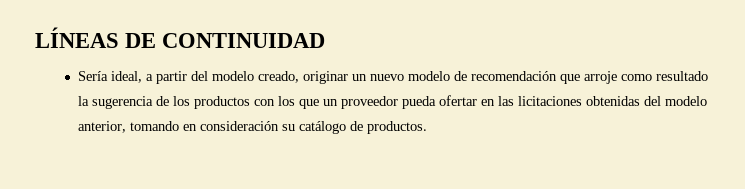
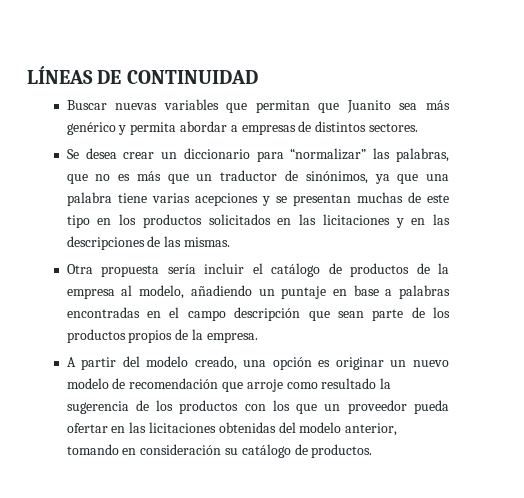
[78,71,154,83] Sería ideal, a -> [66,99,450,113] [66,121,418,135] [66,148,449,162] [66,170,449,184] [66,192,449,206] [66,214,451,228] [66,236,231,250] [66,263,449,277] [66,285,450,299] [66,307,451,321] [66,329,258,343] [66,357,76,367] Buscar nuevas variables que permitan que Juanito sea más genérico y permita abordar a empresas de distintos sectores. // Se desea crear un diccionario para “normalizar” las palabras, que no es más que un traductor de sinónimos, ya que una palabra tiene varias acepciones y se presentan muchas de este tipo en los productos solicitados en las licitaciones y en las descripciones de las mismas. // Otra propuesta sería incluir el catálogo de productos de la empresa al modelo, añadiendo un puntaje en base a palabras encontradas en el campo descripción que sean parte de los productos propios de la empresa. // A
(300, 77) none -> [243,357,331,370] una opción es

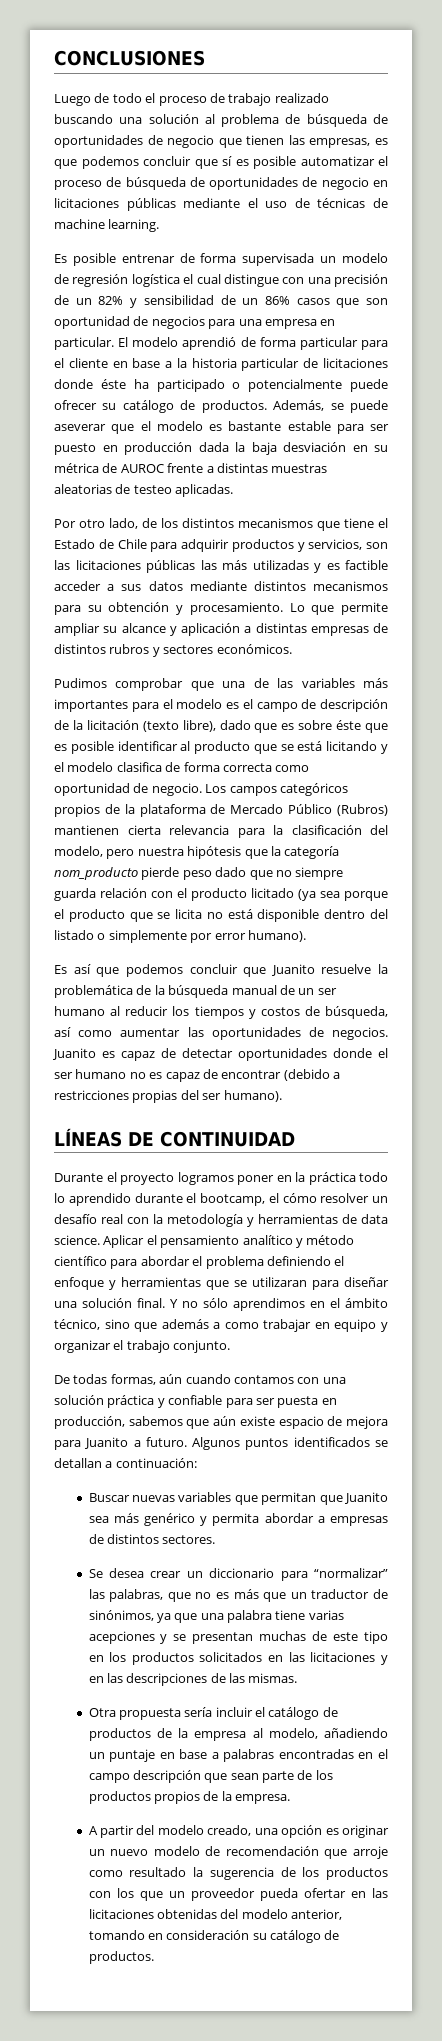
[27,66,258,84] LÍNEAS DE CONTINUIDAD -> [54,50,205,66] [54,93,329,106] [54,114,388,127] [54,135,388,148] [54,156,388,169] [54,177,388,190] [54,198,388,211] [54,219,160,232] [54,253,388,266] [54,274,388,287] [54,295,388,308] [54,316,336,329] [54,337,388,350] [54,358,388,371] [54,379,388,392] [54,400,388,413] [54,421,389,434] [54,442,388,455] [54,463,328,473] [54,484,234,497] [54,518,388,531] [54,539,388,552] [54,560,388,573] [54,581,388,591] [54,602,388,615] [54,623,388,636] [54,644,292,657] [54,678,388,691] [54,699,388,712] [54,720,388,733] [54,741,388,754] [54,762,310,772] [54,783,348,796] [54,804,388,817] [54,825,388,838] [54,846,340,859] [54,867,344,880] [54,888,388,901] [54,909,388,922] [54,930,306,943] [54,964,388,977] [54,985,337,998] [54,1006,388,1019] [54,1027,388,1040] [52,1048,388,1061] [54,1069,340,1082] [54,1090,282,1103] [54,1128,295,1147] [54,1172,388,1185] [54,1193,388,1206] [54,1214,388,1227] [54,1235,355,1248] [54,1256,345,1269] [54,1277,389,1290] [54,1298,388,1311] [54,1319,388,1332] [54,1340,231,1353] [54,1374,346,1385] [54,1395,337,1408] [54,1416,389,1429] [54,1437,388,1450] [54,1458,197,1468] CONCLUSIONES // Luego de todo el proceso de trabajo realizado buscando una solución al problema de búsqueda de oportunidades de negocio que tienen las empresas, es que podemos concluir que sí es posible automatizar el proceso de búsqueda de oportunidades de negocio en licitaciones públicas mediante el uso de técnicas de machine learning. // Es posible entrenar de forma supervisada un modelo de regresión logística el cual distingue con una precisión de un 82% y sensibilidad de un 86% casos que son oportunidad de negocios para una empresa en particular. El modelo aprendió de forma particular para el cliente en base a la historia particular de licitaciones donde éste ha participado o potencialmente puede ofrecer su catálogo de productos. Además, se puede aseverar que el modelo es bastante estable para ser puesto en producción dada la baja desviación en su métrica de AUROC frente a distintas muestras aleatorias de testeo aplicadas. // Por otro lado, de los distintos mecanismos que tiene el Estado de Chile para adquirir productos y servicios, son las licitaciones públicas las más utilizadas y es factible acceder a sus datos mediante distintos mecanismos para su obtención y procesamiento. Lo que permite ampliar su alcance y aplicación a distintas empresas de distintos rubros y sectores económicos. // Pudimos comprobar que una de las variables más importantes para el modelo es el campo de descripción de la licitación (texto libre), dado que es sobre éste que es posible identificar al producto que se está licitando y el modelo clasifica de forma correcta como oportunidad de negocio. Los campos categóricos propios de la plataforma de Mercado Público (Rubros) mantienen cierta relevancia para la clasificación del modelo, pero nuestra hipótesis que la categoría nom_producto pierde peso dado que no siempre guarda relación con el producto licitado (ya sea porque el producto que se licita no está disponible dentro del listado o simplemente por error humano). // Es así que podemos concluir que Juanito resuelve la problemática de la búsqueda manual de un ser humano al reducir los tiempos y costos de búsqueda, así como aumentar las oportunidades de negocios. Juanito es capaz de detectar oportunidades donde el ser humano no es capaz de encontrar (debido a restricciones propias del ser humano). // LÍNEAS DE CONTINUIDAD // Durante el proyecto logramos poner en la práctica todo lo aprendido durante el bootcamp, el cómo resolver un desafío real con la metodología y herramientas de data science. Aplicar el pensamiento analítico y método científico para abordar el problema definiendo el enfoque y herramientas que se utilizaran para diseñar una solución final. Y no sólo aprendimos en el ámbito técnico, sino que además a como trabajar en equipo y organizar el trabajo conjunto. // De todas formas, aún cuando contamos con una solución práctica y confiable para ser puesta en producción, sabemos que aún existe espacio de mejora para Juanito a futuro. Algunos puntos identificados se detallan a continuación:

